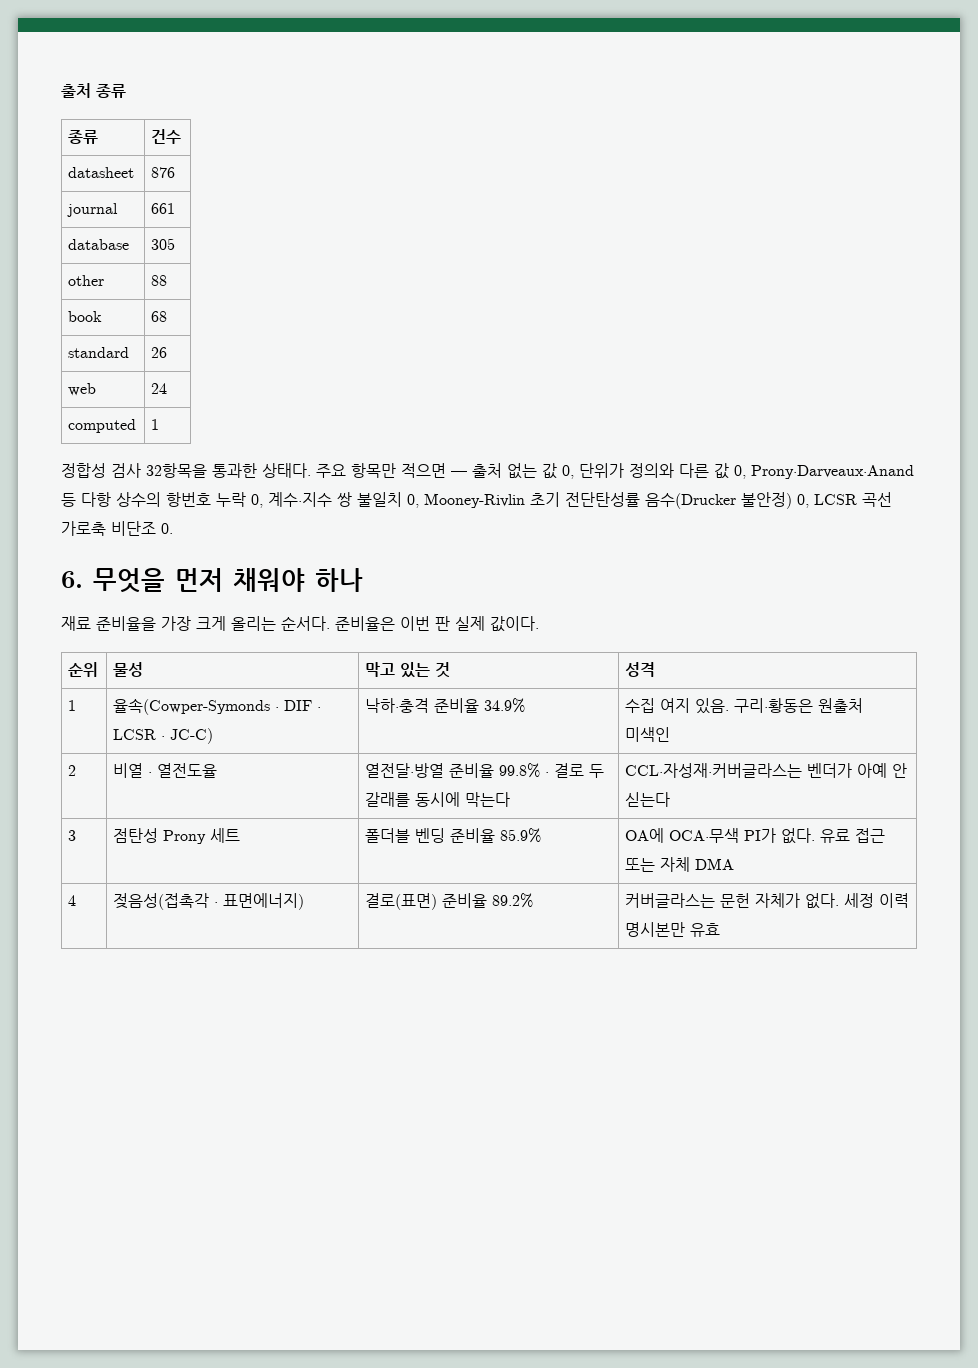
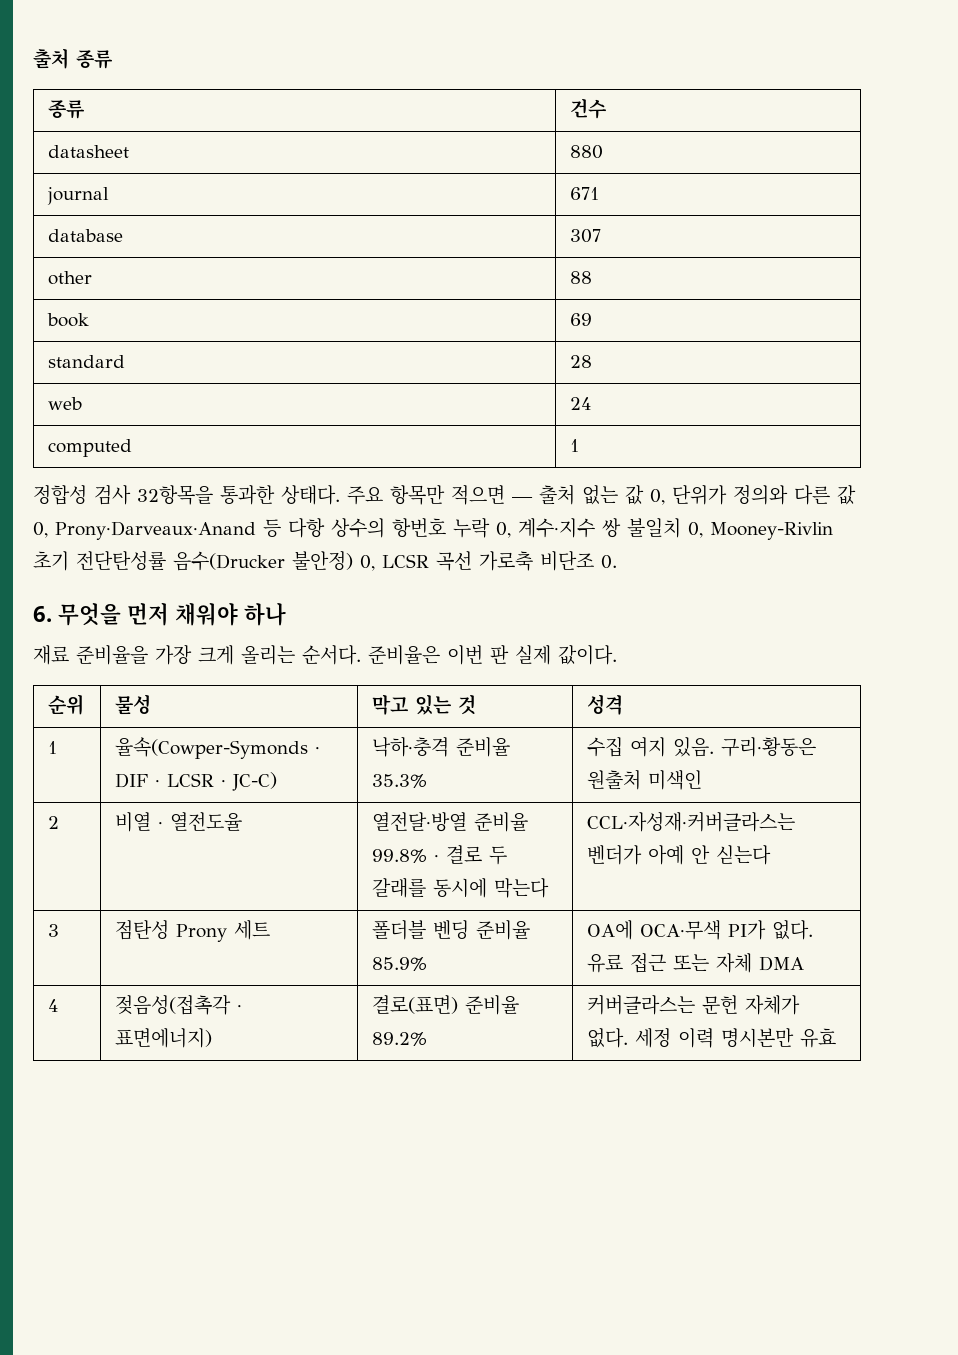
[151,167,176,178] 876 -> [570,145,604,159] 880
[151,203,176,214] 661 -> [570,187,600,200] 671
[151,238,176,250] 305 -> [570,229,602,243] 307
[151,311,168,322] 68 -> [570,313,593,326] 69
[151,347,168,358] 26 -> [570,355,593,368] 28
[484,698,526,713] 34.9% -> [372,774,428,788] 35.3%

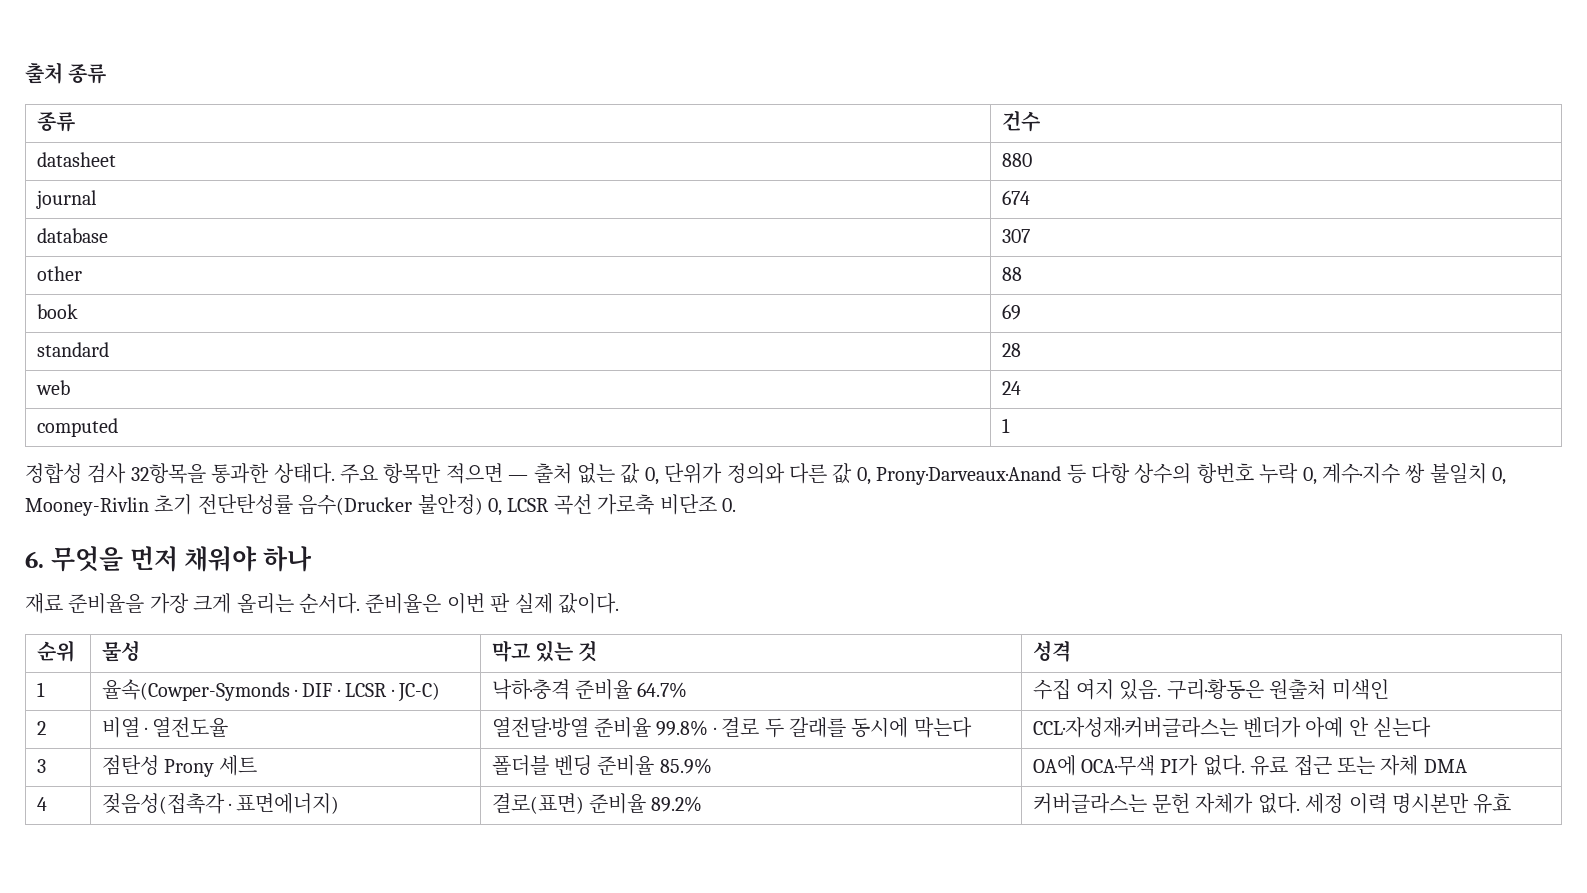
[570,187,600,200] 671 -> [1001,190,1030,205] 674
[372,774,428,788] 35.3% -> [637,682,688,698] 64.7%

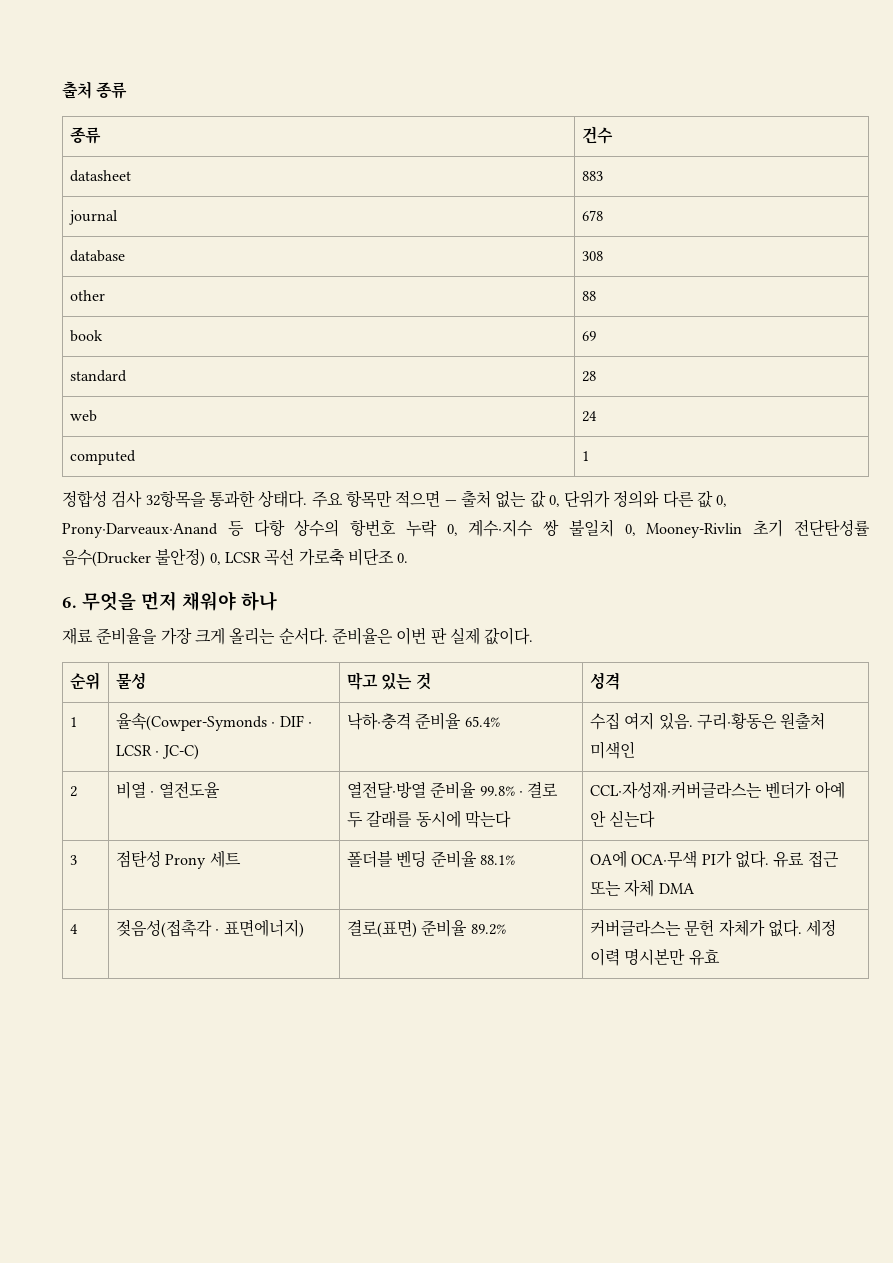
[1001,153,1032,167] 880 -> [581,171,603,181] 883
[1001,190,1030,205] 674 -> [581,210,603,221] 678
[1001,229,1030,243] 307 -> [581,251,603,261] 308
[637,682,688,698] 64.7% -> [464,716,500,727] 65.4%
[659,758,712,774] 85.9% -> [479,855,515,865] 88.1%

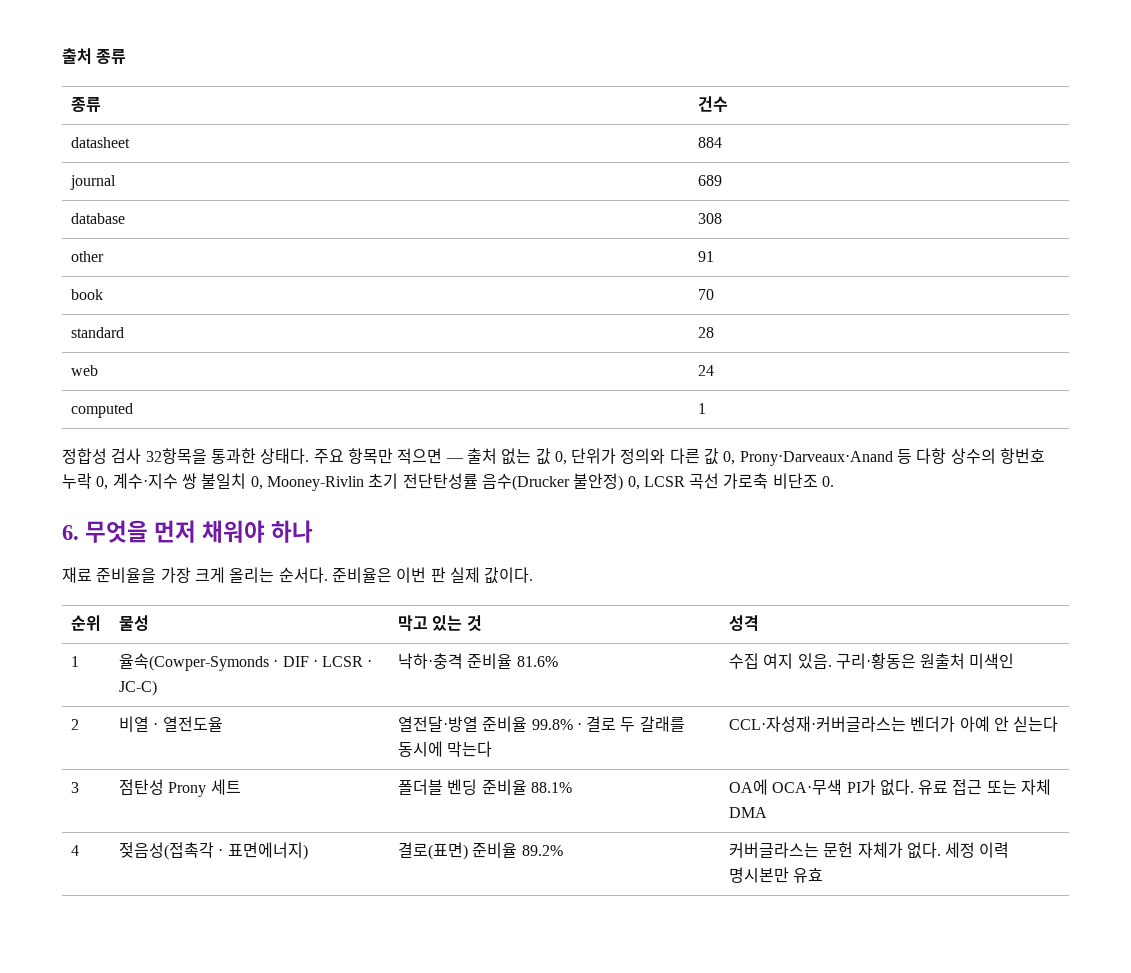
[581,171,603,181] 883 -> [697,137,722,148] 884
[581,210,603,221] 678 -> [697,175,722,186] 689
[581,291,596,301] 88 -> [697,251,714,262] 91
[581,331,596,341] 69 -> [697,289,714,300] 70
[464,716,500,727] 65.4% -> [516,656,558,667] 81.6%

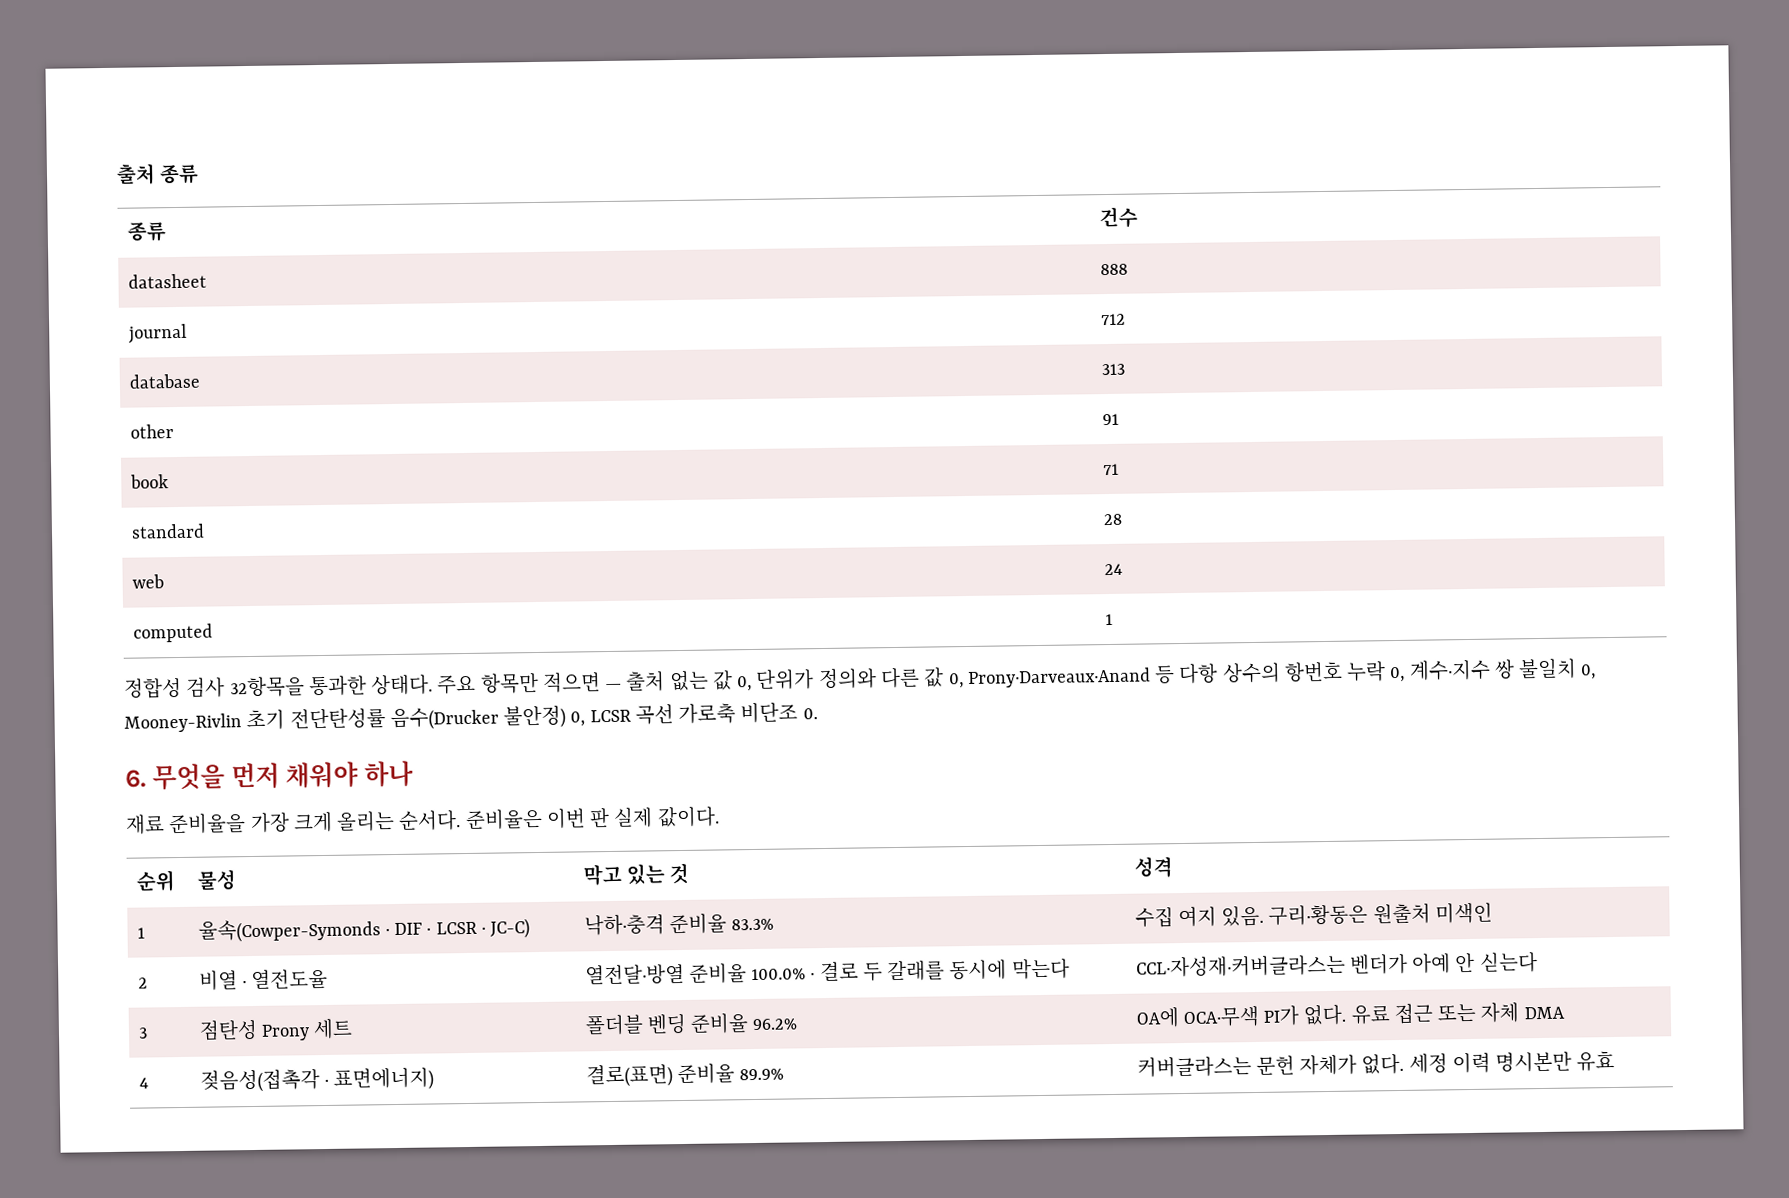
[697,137,722,148] 884 -> [1099,263,1128,276] 888
[697,175,722,186] 689 -> [1100,313,1126,326] 712
[697,213,722,224] 308 -> [1100,363,1125,376] 313
[697,289,714,300] 70 -> [1102,463,1119,476] 71
[516,656,558,667] 81.6% -> [731,918,775,931] 83.3%
[531,719,573,730] 99.8% -> [751,968,807,981] 100.0%
[530,782,572,793] 88.1% -> [752,1018,798,1031] 96.2%
[521,845,563,856] 89.2% -> [739,1068,785,1081] 89.9%

